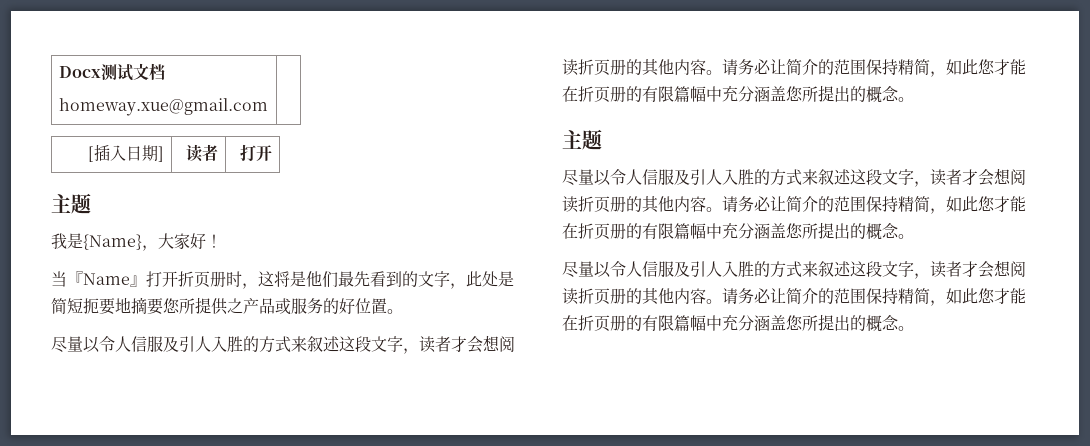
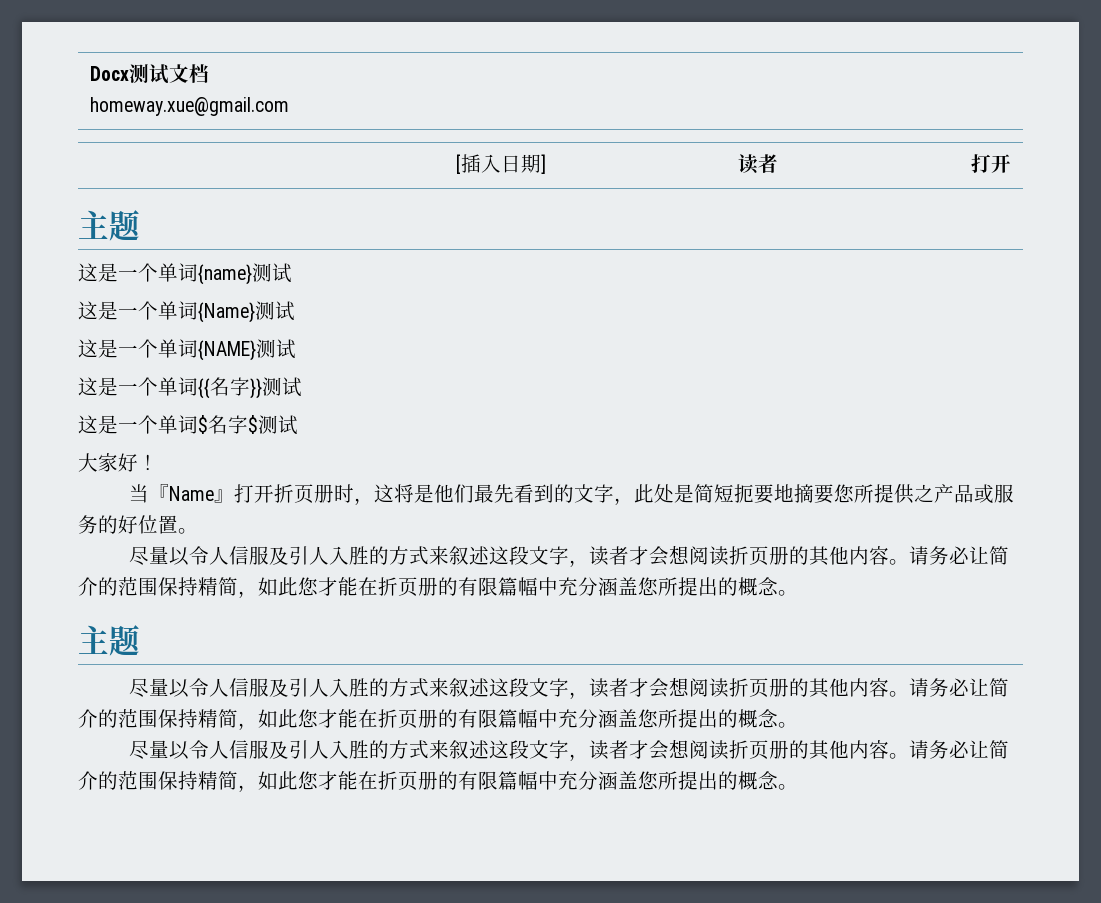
[51,233,158,251] 我是{Name}， -> [78,263,292,285] [78,301,295,323] [78,339,296,361] [78,377,302,399] [78,415,298,435] 这是一个单词{name}测试 // 这是一个单词{Name}测试 // 这是一个单词{NAME}测试 // 这是一个单词{{名字}}测试 // 这是一个单词$名字$测试 //

